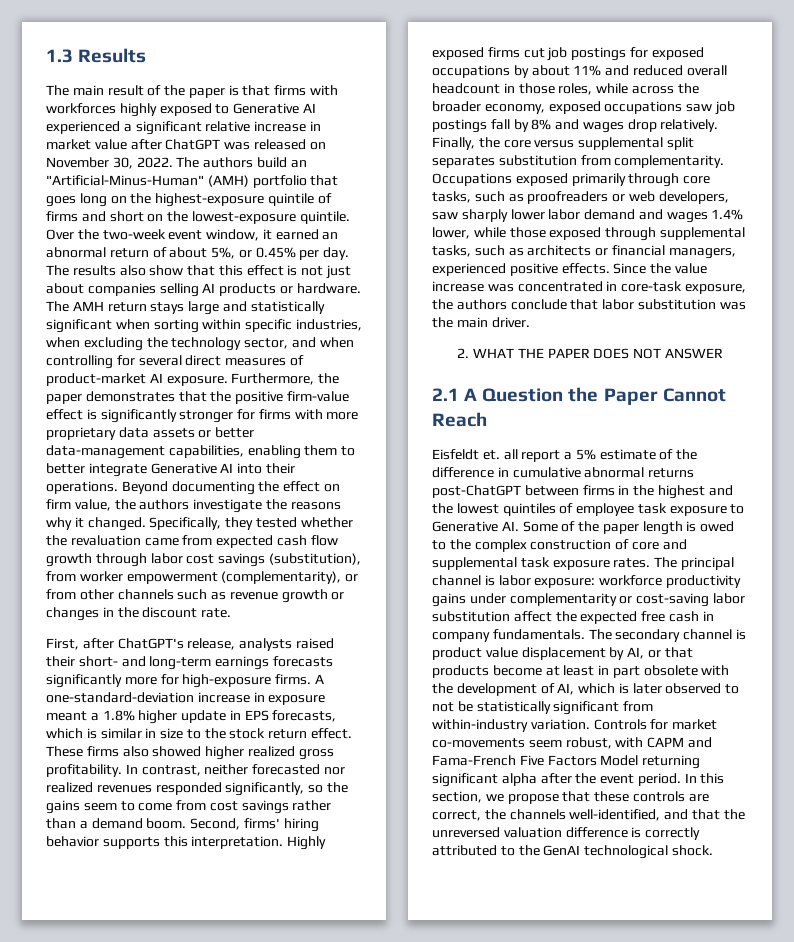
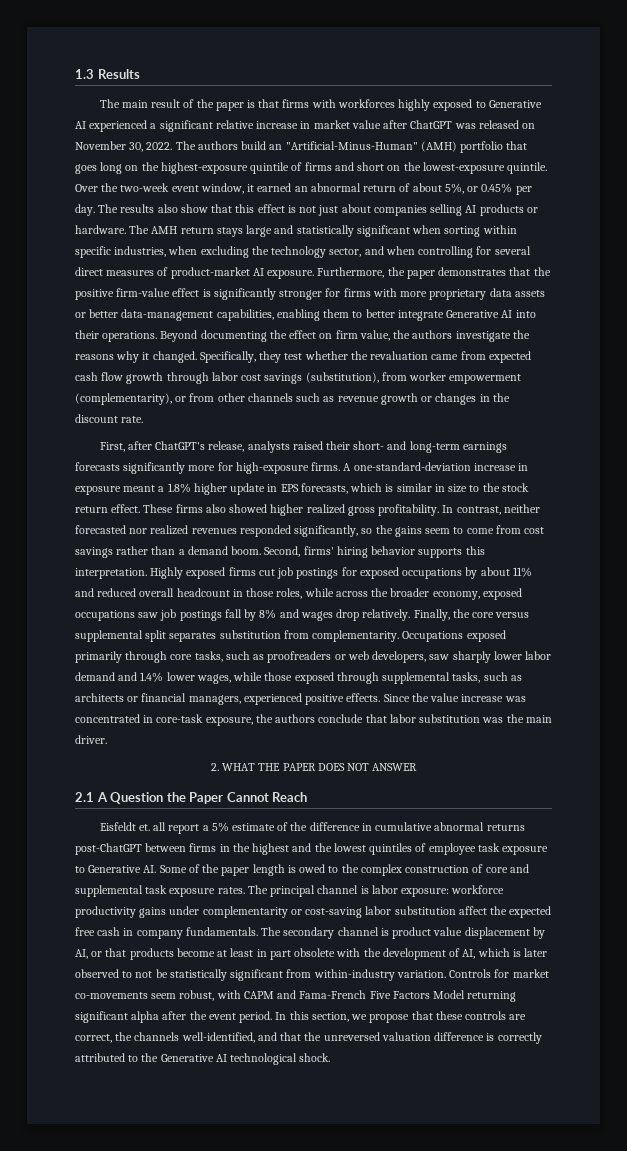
[255,517,297,528] tested -> [284,353,303,360] test
[666,209,744,223] [432,227,470,239] wages 1.4% lower, -> [140,672,231,684] 1.4% lower wages,
[543,845,581,856] GenAI -> [160,1054,227,1062] Generative AI

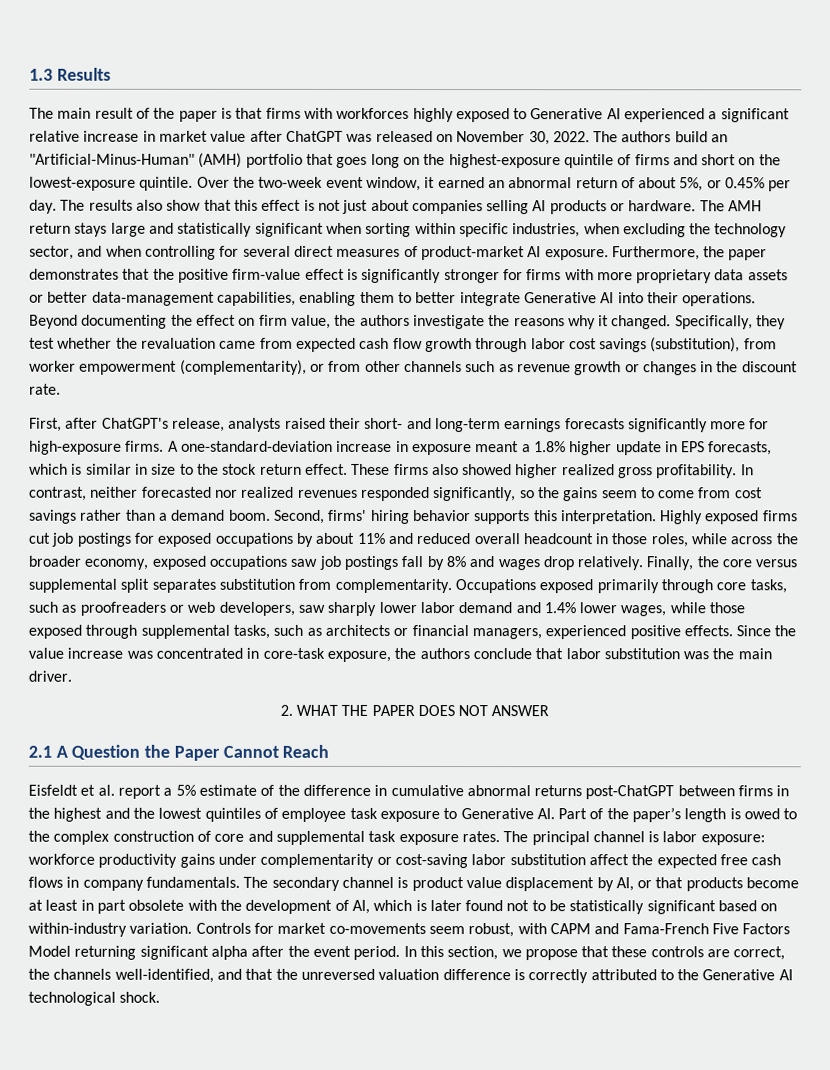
[138,822,167,831] et. all -> [80,784,115,796] et al.
[159,864,250,876] Some of the paper -> [558,807,682,823] Part of the paper’s
(121, 931) none -> [28,876,63,888] flows
[75,969,153,978] observed to not -> [465,900,546,912] found not to
[286,969,312,978] from -> [718,900,778,912] based on

